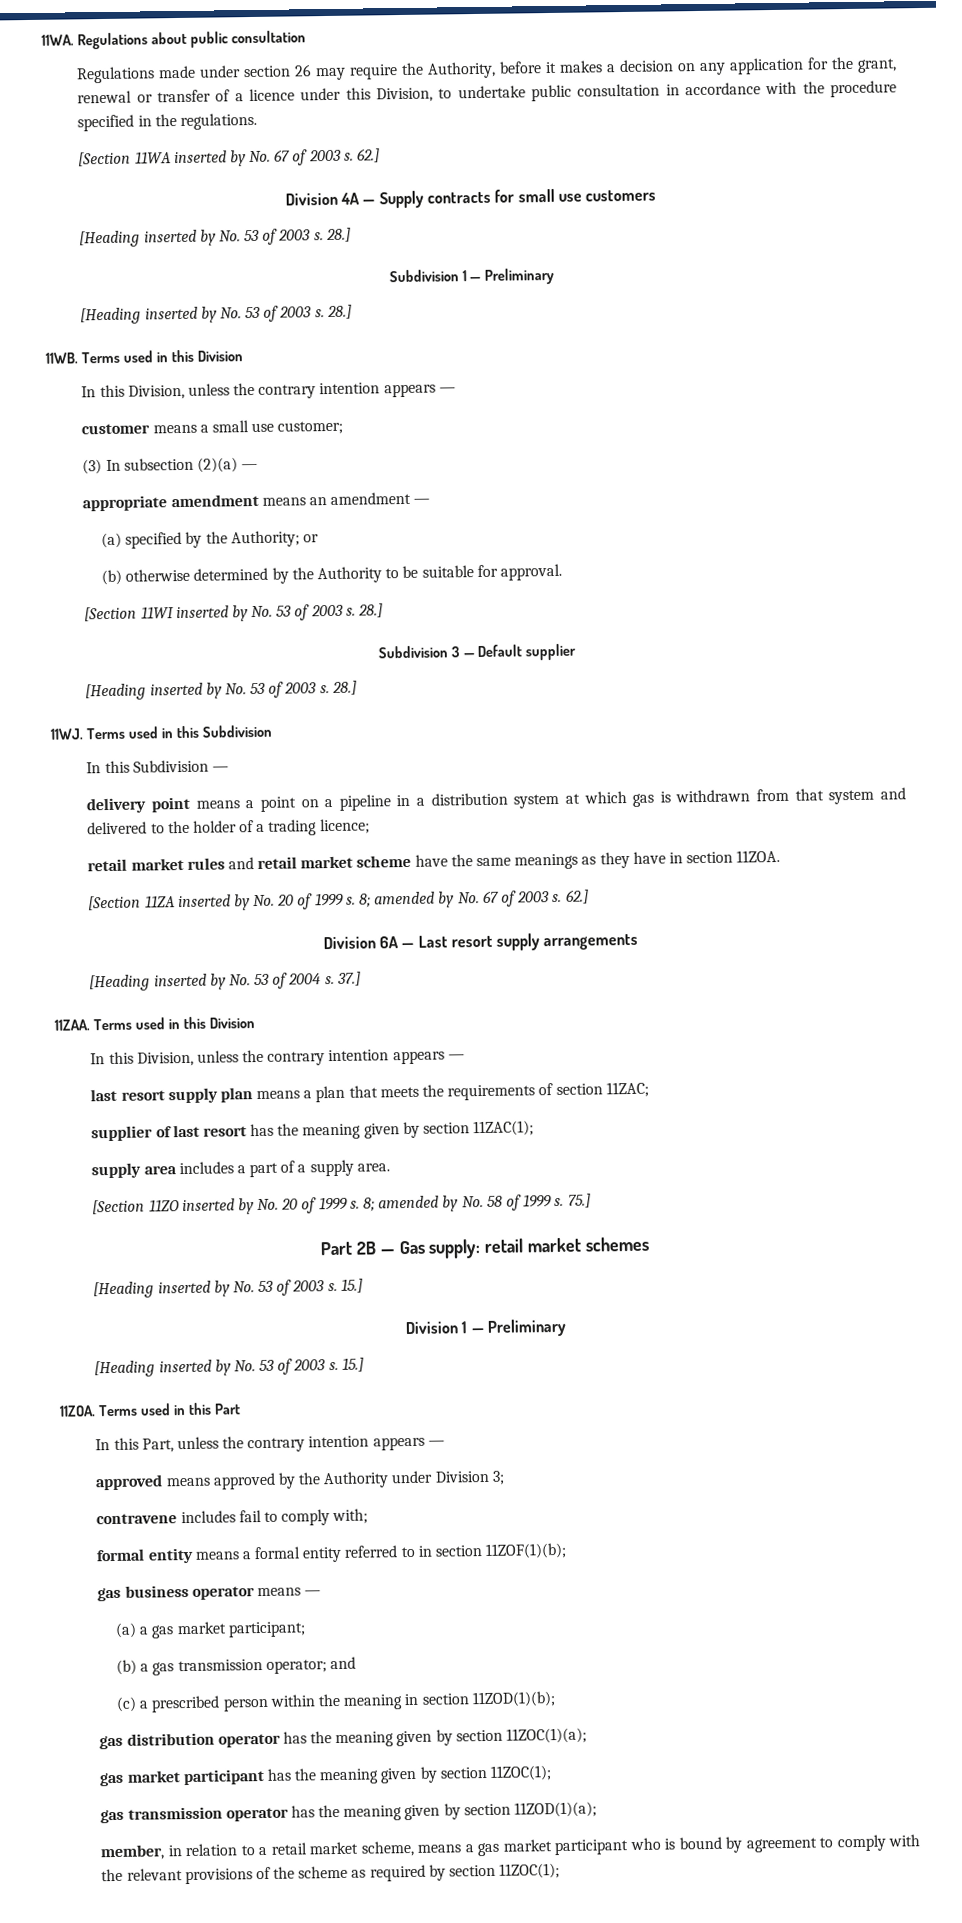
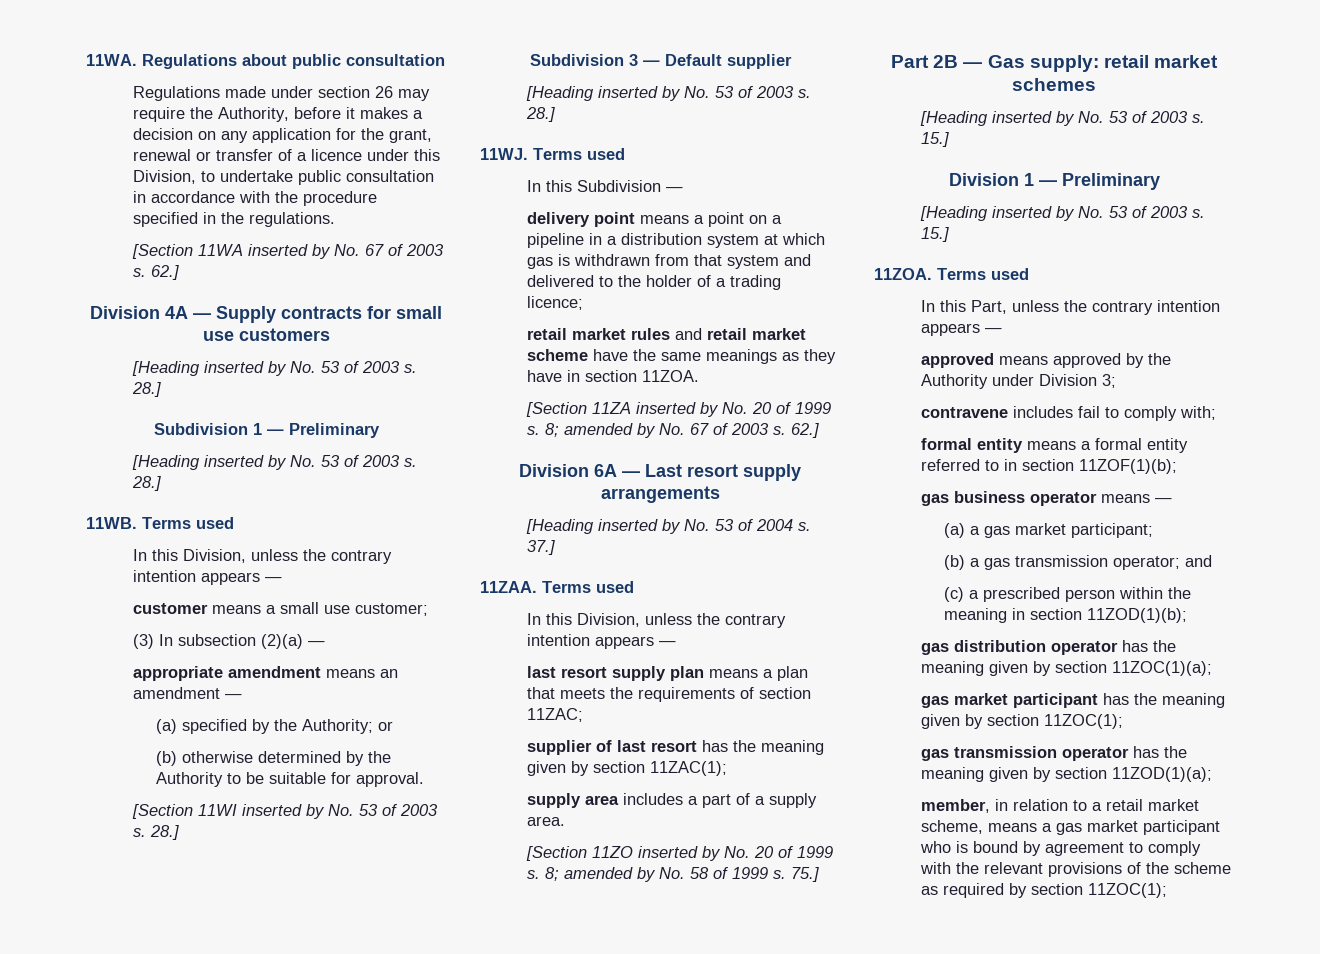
[155,349,243,363] in this Division -> (234, 523) none
[160,724,272,739] in this Subdivision -> (625, 154) none
[167,1016,255,1030] in this Division -> (634, 587) none
[172,1402,241,1416] in this Part -> (1029, 274) none

